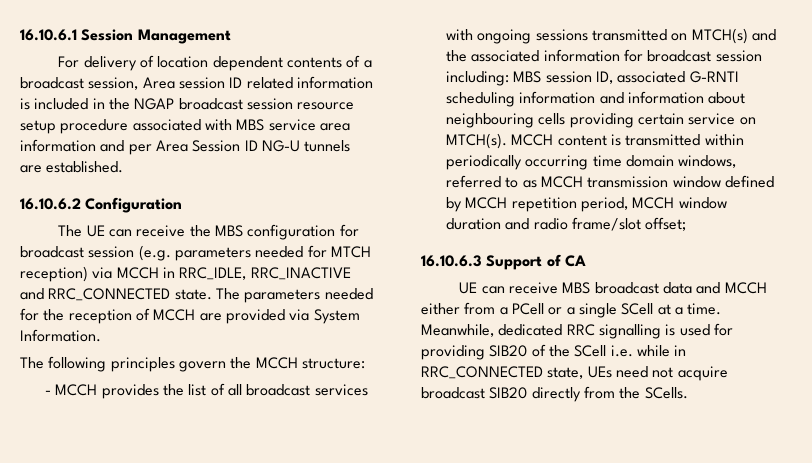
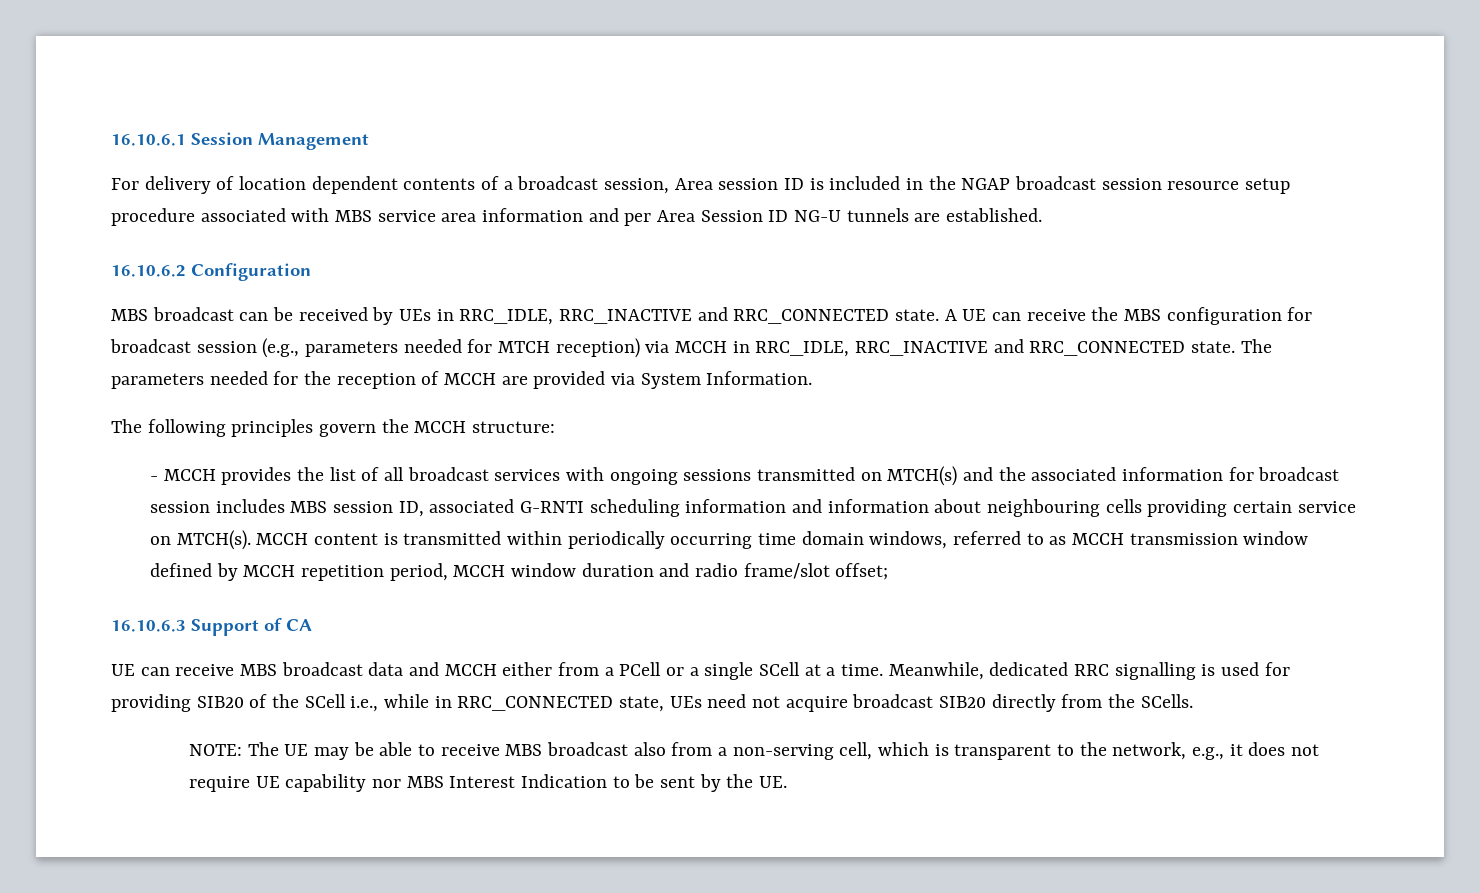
[246,76,373,89] related information -> (805, 184) none
[58,225,83,237] The -> [111,307,957,325] MBS broadcast can be received by UEs in RRC_IDLE, RRC_INACTIVE and RRC_CONNECTED state. A
[138,245,171,261] (e.g. -> [262,338,300,358] (e.g.,
[446,71,510,86] including: -> [215,499,285,513] includes
[610,345,633,357] i.e. -> [350,696,379,712] i.e.,
(688, 393) none -> [189,742,1320,760] [189,774,788,792] // NOTE: The UE may be able to receive MBS broadcast also from a non-serving cell, which is transparent to the network, e.g., it does not require UE capability nor MBS Interest Indication to be sent by the UE.

